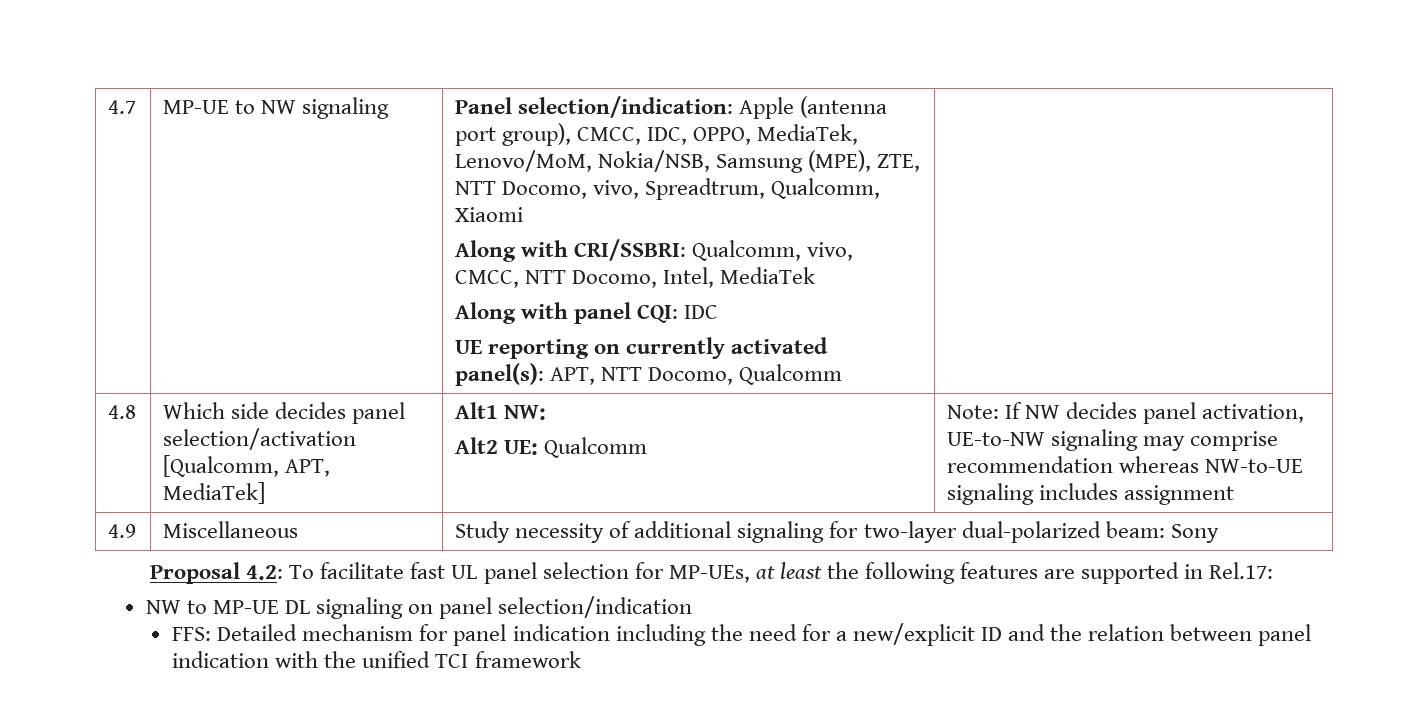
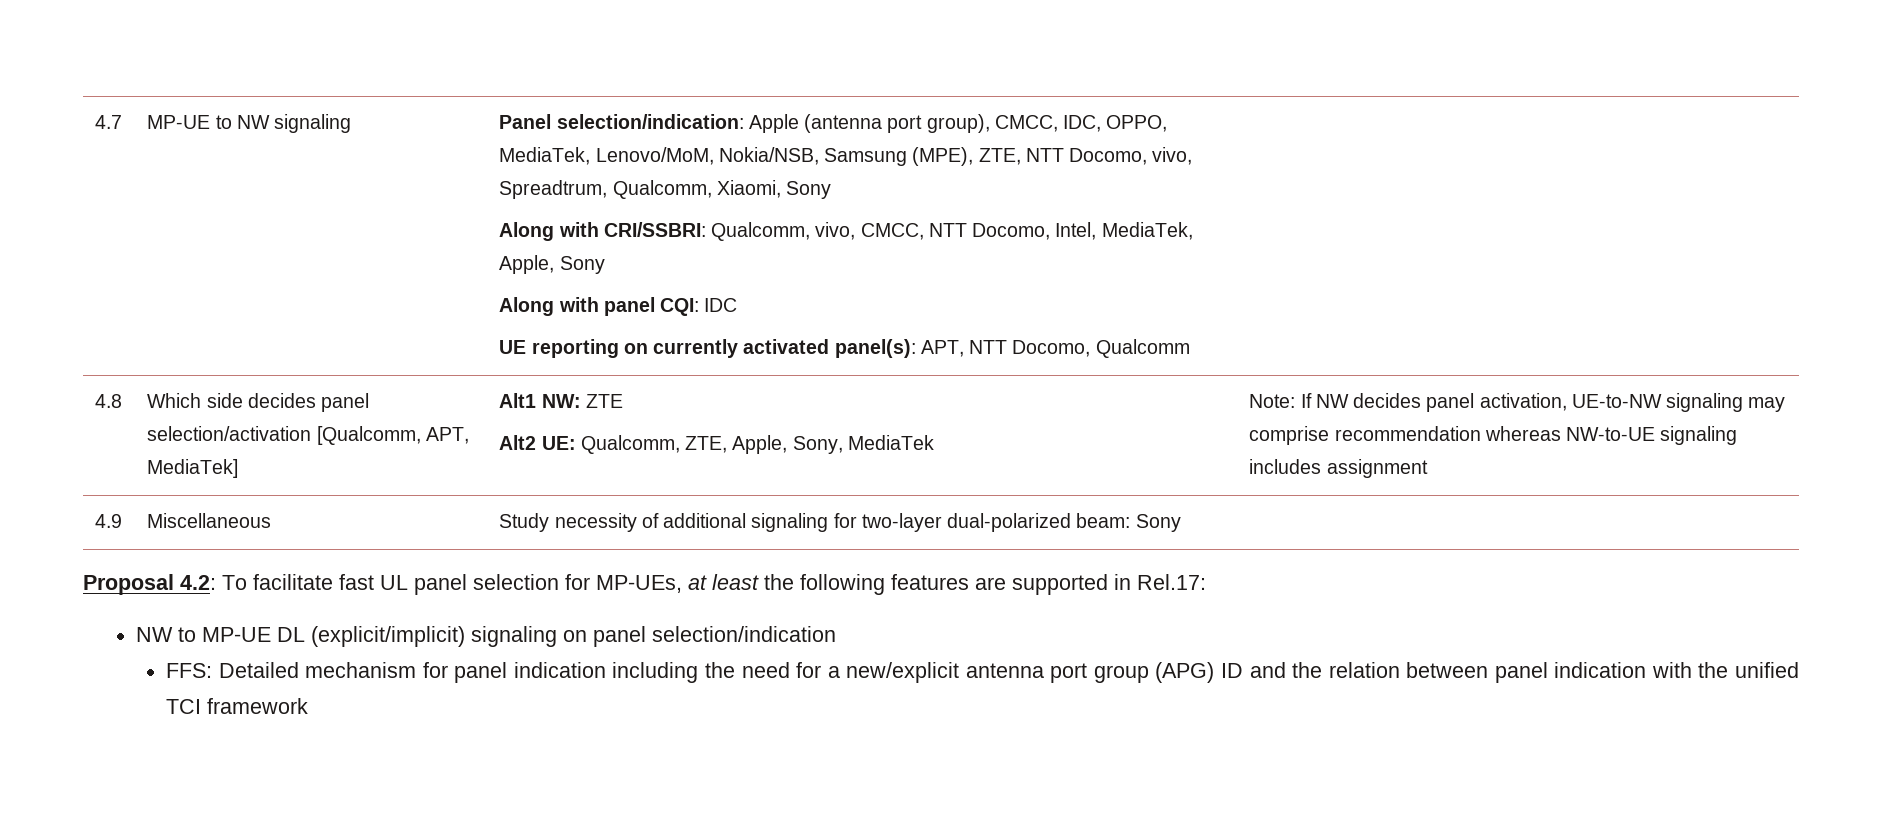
[455,207,524,222] Xiaomi -> [716,180,832,199] Xiaomi, Sony
[720,267,816,284] MediaTek -> [1101,222,1193,240] [499,255,605,274] MediaTek, Apple, Sony
(547, 412) none -> [585,394,623,408] ZTE
[544,437,648,458] Qualcomm -> [580,435,934,454] Qualcomm, ZTE, Apple, Sony, MediaTek
(311, 607) none -> [311,626,466,647] (explicit/implicit)
(975, 634) none -> [965,662,1215,683] antenna port group (APG)

